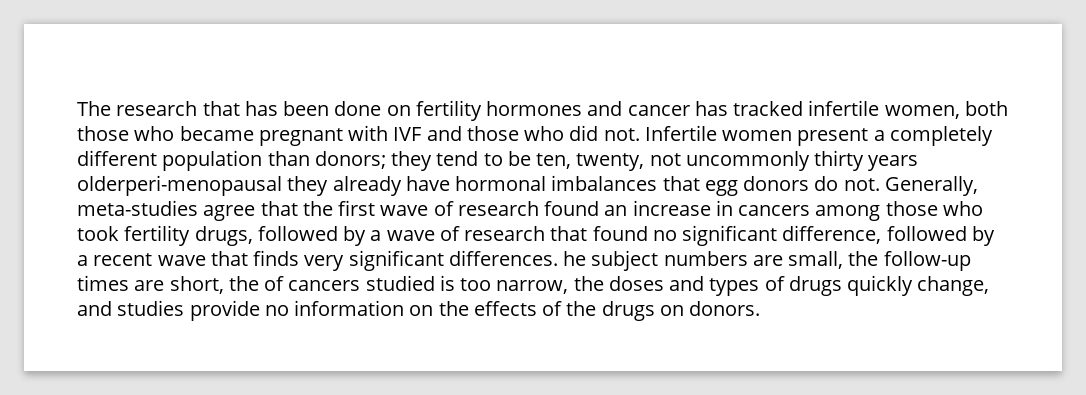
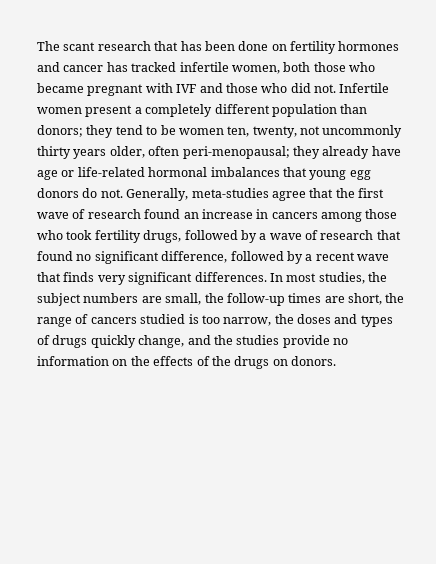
(111, 108) none -> [63,42,96,51] scant
(531, 158) none -> [178,128,224,135] women
[77,175,450,196] olderperi-menopausal they already have -> [109,146,401,159] [37,167,145,180] older, often peri-menopausal; they already have age or life-related
(700, 183) none -> [309,170,347,180] young
[563,251,587,266] he -> [269,272,387,284] In most studies, the
(259, 283) none -> [37,317,72,327] range
(112, 308) none -> [213,335,233,345] the

